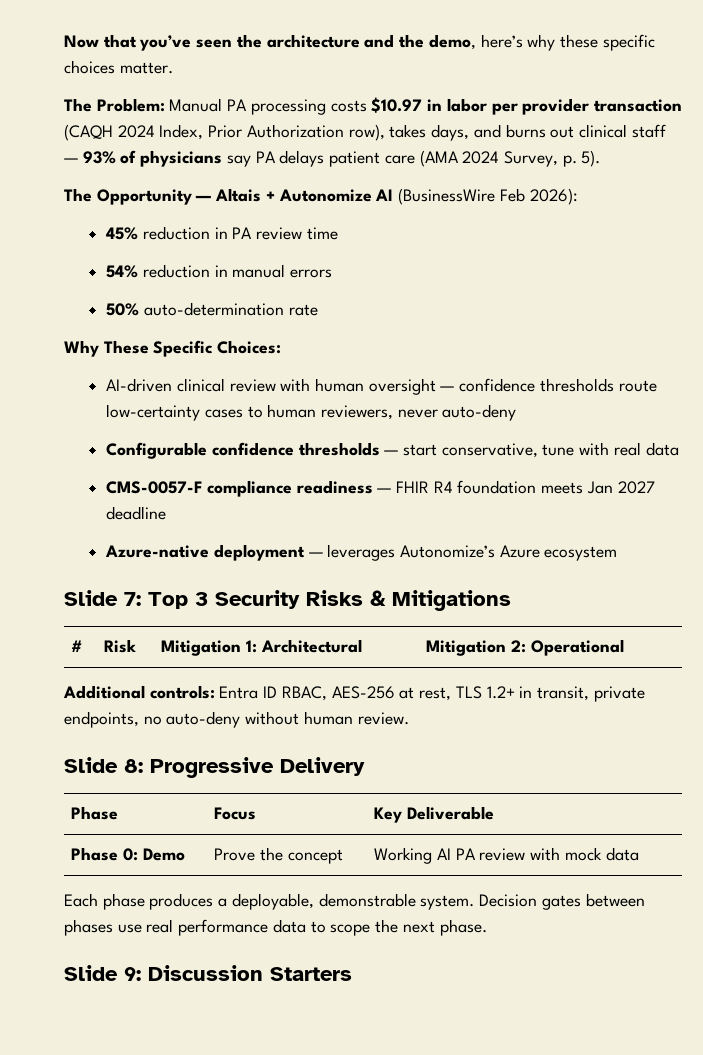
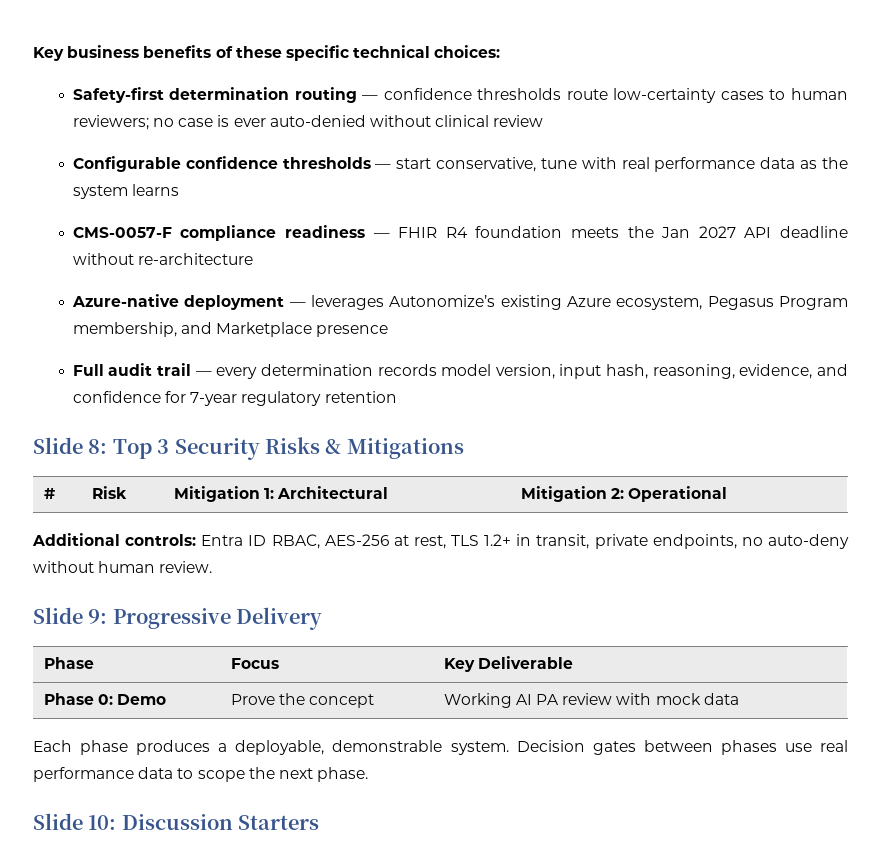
[64,34,655,51] [64,60,173,74] [64,97,682,115] [64,124,666,141] [64,150,601,167] [64,188,578,205] [106,226,338,240] [106,264,333,278] [106,302,318,316] [64,340,282,357] [106,378,436,395] Now that you’ve seen the architecture and the demo, here’s why these specific choices matter. // The Problem: Manual PA processing costs $10.97 in labor per provider transaction (CAQH 2024 Index, Prior Authorization row), takes days, and burns out clinical staff — 93% of physicians say PA delays patient care (AMA 2024 Survey, p. 5). // The Opportunity — Altais + Autonomize AI (BusinessWire Feb 2026): // 45% reduction in PA review time // 54% reduction in manual errors // 50% auto-determination rate // Why These Specific Choices: // AI-driven clinical review with human oversight -> [33,45,501,61] [72,87,357,103] Key business benefits of these specific technical choices: // Safety-first determination routing
[321,404,517,421] reviewers, never auto-deny -> [72,115,544,130] reviewers; no case is ever auto-denied without clinical review
[645,442,679,456] data -> [654,157,848,172] [72,184,180,199] performance data as the system learns
(584, 488) none -> [627,226,654,238] the
(655, 487) none -> [744,227,772,238] API
(167, 513) none -> [72,253,254,265] without re-architecture
[499,545,618,561] [64,590,141,606] Azure ecosystem // Slide 7: -> [500,295,848,310] [72,322,389,337] [72,363,849,379] [72,391,397,406] [33,437,108,454] existing Azure ecosystem, Pegasus Program membership, and Marketplace presence // Full audit trail — every determination records model version, input hash, reasoning, evidence, and confidence for 7-year regulatory retention // Slide 8:
[124,759,143,773] 8: -> [88,609,108,624] 9:
[124,967,141,981] 9: -> [88,815,117,830] 10:

